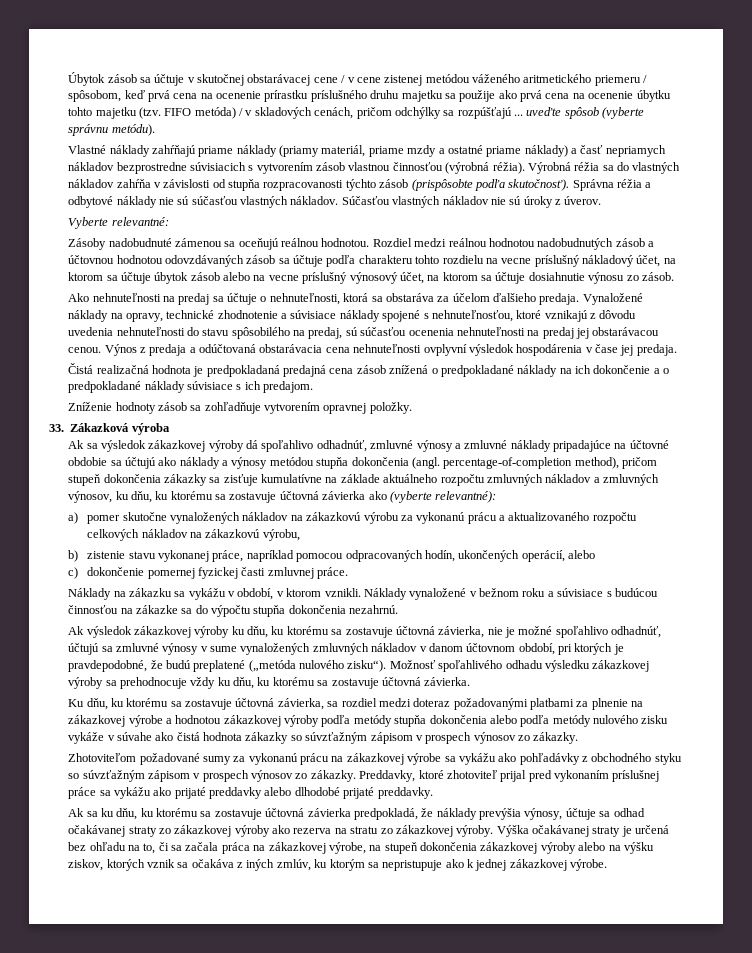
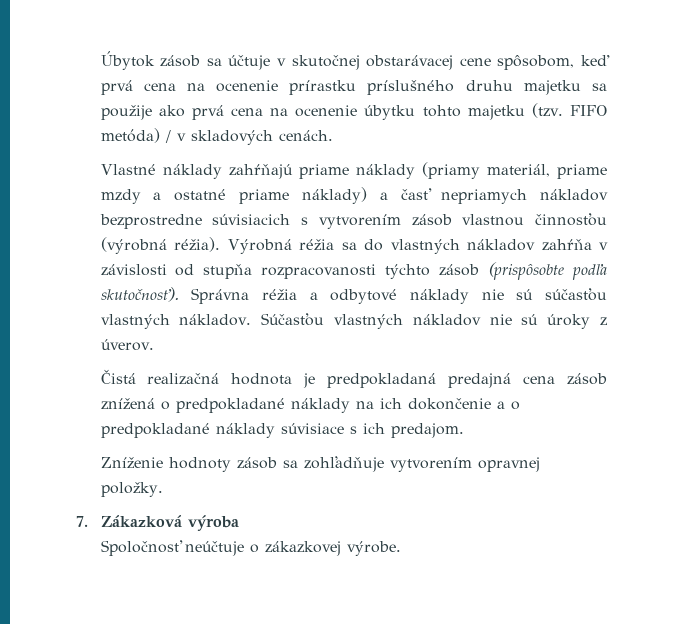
[341,74,648,86] / v cene zistenej metódou váženého aritmetického priemeru / -> (491, 62) none
[314,107,645,119] [68,124,155,136] cenách, pričom odchýlky sa rozpúšťajú ... uveďte spôsob (vyberte správnu metódu). -> [278,130,333,141] cenách.
[68,217,169,229] [68,238,655,250] [68,255,676,267] [68,272,674,284] [68,293,643,305] [68,310,637,322] [68,327,660,339] [68,344,677,356] // Vyberte relevantné: // Zásoby nadobudnuté zámenou sa oceňujú reálnou hodnotou. Rozdiel medzi reálnou hodnotou nadobudnutých zásob a účtovnou hodnotou odovzdávaných zásob sa účtuje podľa charakteru tohto rozdielu na vecne príslušný nákladový účet, na ktorom sa účtuje úbytok zásob alebo na vecne príslušný výnosový účet, na ktorom sa účtuje dosiahnutie výnosu zo zásob. // Ako nehnuteľnosti na predaj sa účtuje o nehnuteľnosti, ktorá sa obstaráva za účelom ďalšieho predaja. Vynaložené náklady na opravy, technické zhodnotenie a súvisiace náklady spojené s nehnuteľnosťou, ktoré vznikajú z dôvodu uvedenia nehnuteľnosti do stavu spôsobilého na predaj, sú súčasťou ocenenia nehnuteľnosti na predaj jej obstarávacou cenou. Výnos z predaja a odúčtovaná obstarávacia cena nehnuteľnosti ovplyvní výsledok hospodárenia v čase jej predaja. -> (154, 345) none
[49,424,64,432] 33. -> [76,516,88,527] 7.
[68,440,669,452] [68,457,658,469] [68,474,660,486] [68,491,497,503] [68,512,637,524] [87,529,300,541] [68,550,596,562] [68,567,349,579] [68,588,658,600] [68,605,399,617] [68,626,662,638] [68,643,624,655] [68,660,650,672] [68,677,471,689] [68,698,644,710] [68,715,669,727] [68,732,579,744] [68,753,682,765] [68,770,660,782] [68,787,433,799] [68,808,645,820] [68,825,670,837] [68,842,654,854] [68,859,507,871] Ak sa výsledok zákazkovej výroby dá spoľahlivo odhadnúť, zmluvné výnosy a zmluvné náklady pripadajúce na účtovné obdobie sa účtujú ako náklady a výnosy metódou stupňa dokončenia (angl. percentage-of-completion method), pričom stupeň dokončenia zákazky sa zisťuje kumulatívne na základe aktuálneho rozpočtu zmluvných nákladov a zmluvných výnosov, ku dňu, ku ktorému sa zostavuje účtovná závierka ako (vyberte relevantné): // a) pomer skutočne vynaložených nákladov na zákazkovú výrobu za vykonanú prácu a aktualizovaného rozpočtu celkových nákladov na zákazkovú výrobu, // b) zistenie stavu vykonanej práce, napríklad pomocou odpracovaných hodín, ukončených operácií, alebo // c) dokončenie pomernej fyzickej časti zmluvnej práce. // Náklady na zákazku sa vykážu v období, v ktorom vznikli. Náklady vynaložené v bežnom roku a súvisiace s budúcou činnosťou na zákazke sa do výpočtu stupňa dokončenia nezahrnú. // Ak výsledok zákazkovej výroby ku dňu, ku ktorému sa zostavuje účtovná závierka, nie je možné spoľahlivo odhadnúť, účtujú sa zmluvné výnosy v sume vynaložených zmluvných nákladov v danom účtovnom období, pri ktorých je pravdepodobné, že budú preplatené („metóda nulového zisku“). Možnosť spoľahlivého odhadu výsledku zákazkovej výroby sa prehodnocuje vždy ku dňu, ku ktorému sa zostavuje účtovná závierka. // Ku dňu, ku ktorému sa zostavuje účtovná závierka, sa rozdiel medzi doteraz požadovanými platbami za plnenie na zákazkovej výrobe a hodnotou zákazkovej výroby podľa metódy stupňa dokončenia alebo podľa metódy nulového zisku vykáže v súvahe ako čistá hodnota zákazky so súvzťažným zápisom v prospech výnosov zo zákazky. // Zhotoviteľom požadované sumy za vykonanú prácu na zákazkovej výrobe sa vykážu ako pohľadávky z obchodného styku so súvzťažným zápisom v prospech výnosov zo zákazky. Preddavky, ktoré zhotoviteľ prijal pred vykonaním príslušnej práce sa vykážu ako prijaté preddavky alebo dlhodobé prijaté preddavky. // Ak sa ku dňu, ku ktorému sa zostavuje účtovná závierka predpokladá, že náklady prevýšia výnosy, účtuje sa odhad očakávanej straty zo zákazkovej výroby ako rezerva na stratu zo zákazkovej výroby. Výška očakávanej straty je určená bez ohľadu na to, či sa začala práca na zákazkovej výrobe, na stupeň dokončenia zákazkovej výroby alebo na výšku ziskov, ktorých vznik sa očakáva z iných zmlúv, ku ktorým sa nepristupuje ako k jednej -> [100,540,259,556] Spoločnosť neúčtuje o

